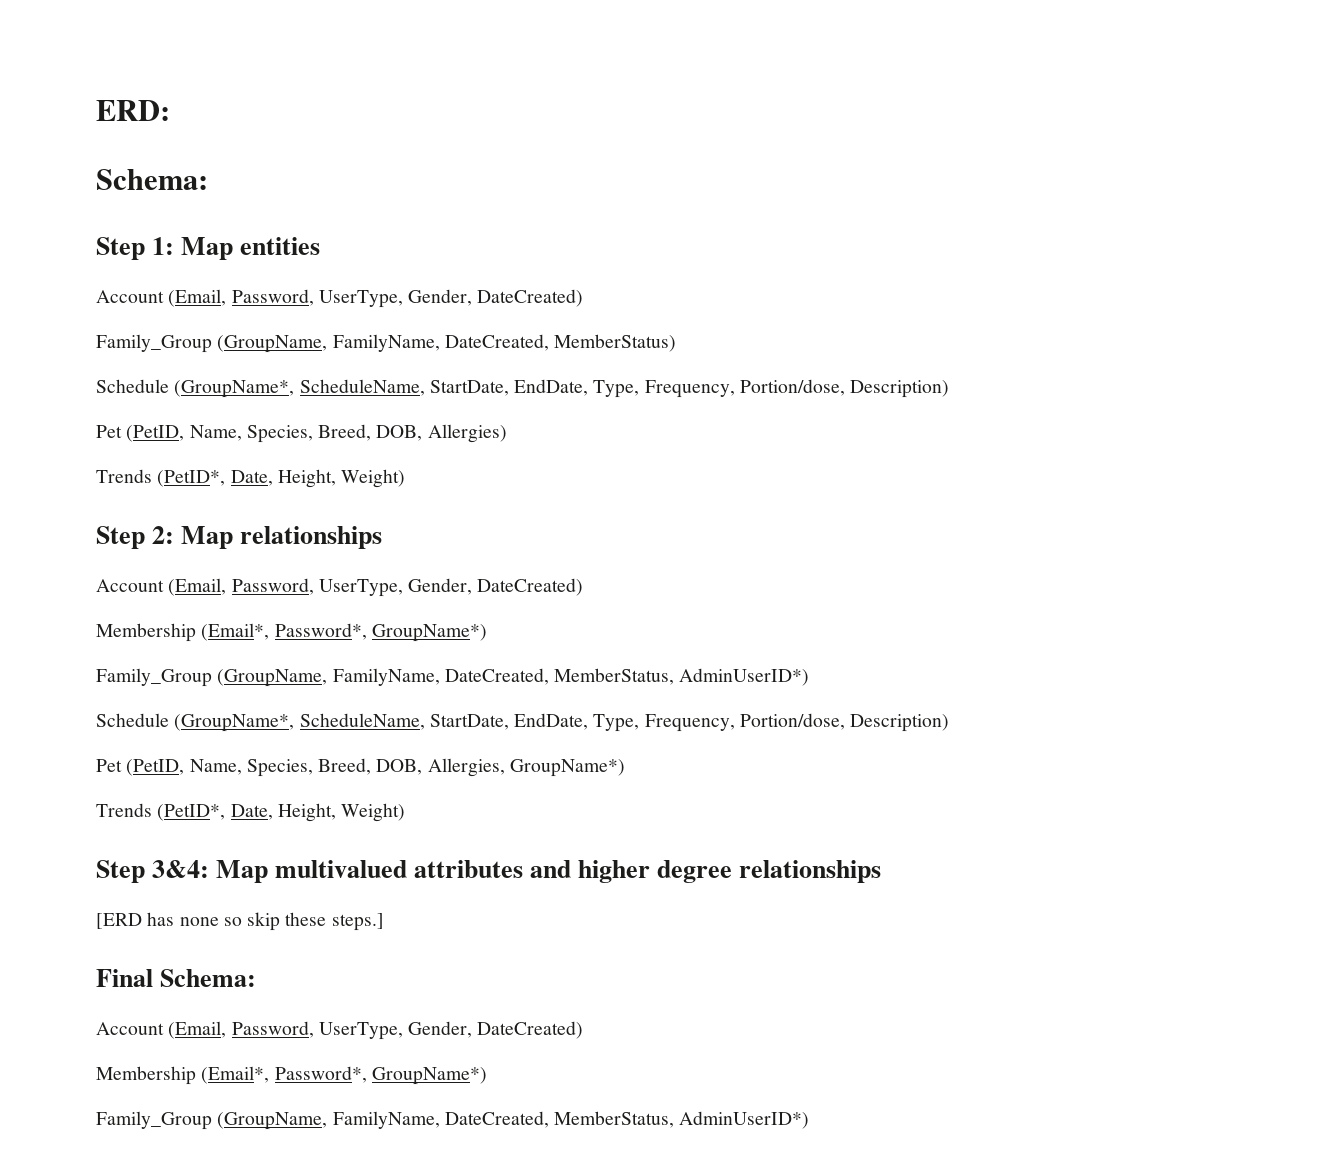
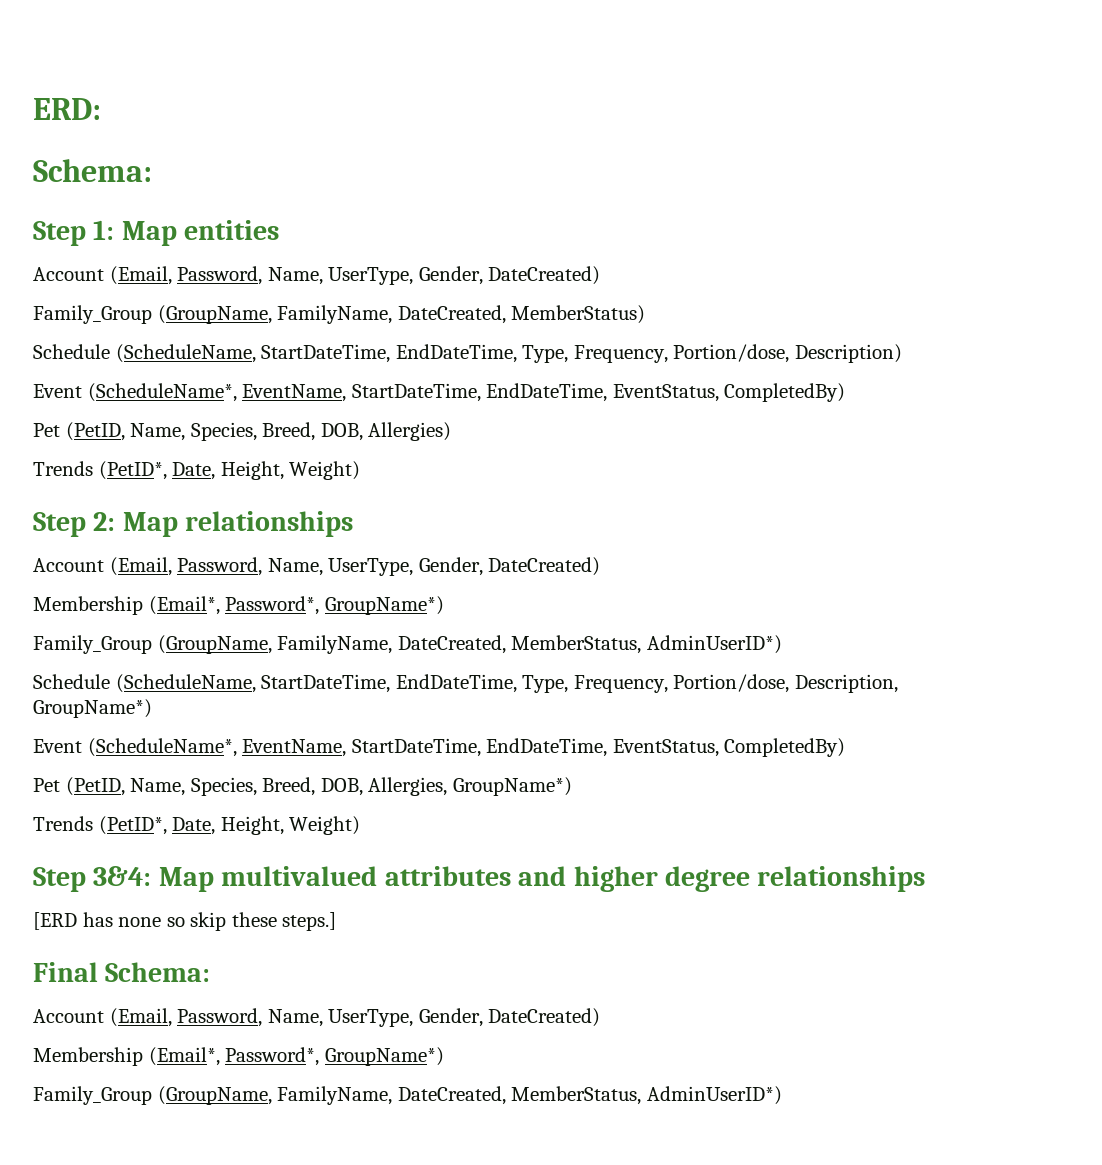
(314, 297) none -> [267,267,323,285] Name,
[174,379,950,398] (GroupName*, ScheduleName, StartDate, EndDate, Type, Frequency, Portion/dose, Description) -> [115,344,902,363] [33,383,846,402] (ScheduleName, StartDateTime, EndDateTime, Type, Frequency, Portion/dose, Description) // Event (ScheduleName*, EventName, StartDateTime, EndDateTime, EventStatus, CompletedBy)
(314, 586) none -> [267,558,323,576] Name,
[174,713,950,732] (GroupName*, ScheduleName, StartDate, EndDate, Type, Frequency, Portion/dose, Description) -> [115,674,898,693] [33,699,152,718] [33,738,846,757] (ScheduleName, StartDateTime, EndDateTime, Type, Frequency, Portion/dose, Description, GroupName*) // Event (ScheduleName*, EventName, StartDateTime, EndDateTime, EventStatus, CompletedBy)
(314, 1029) none -> [267,1009,323,1027] Name,

